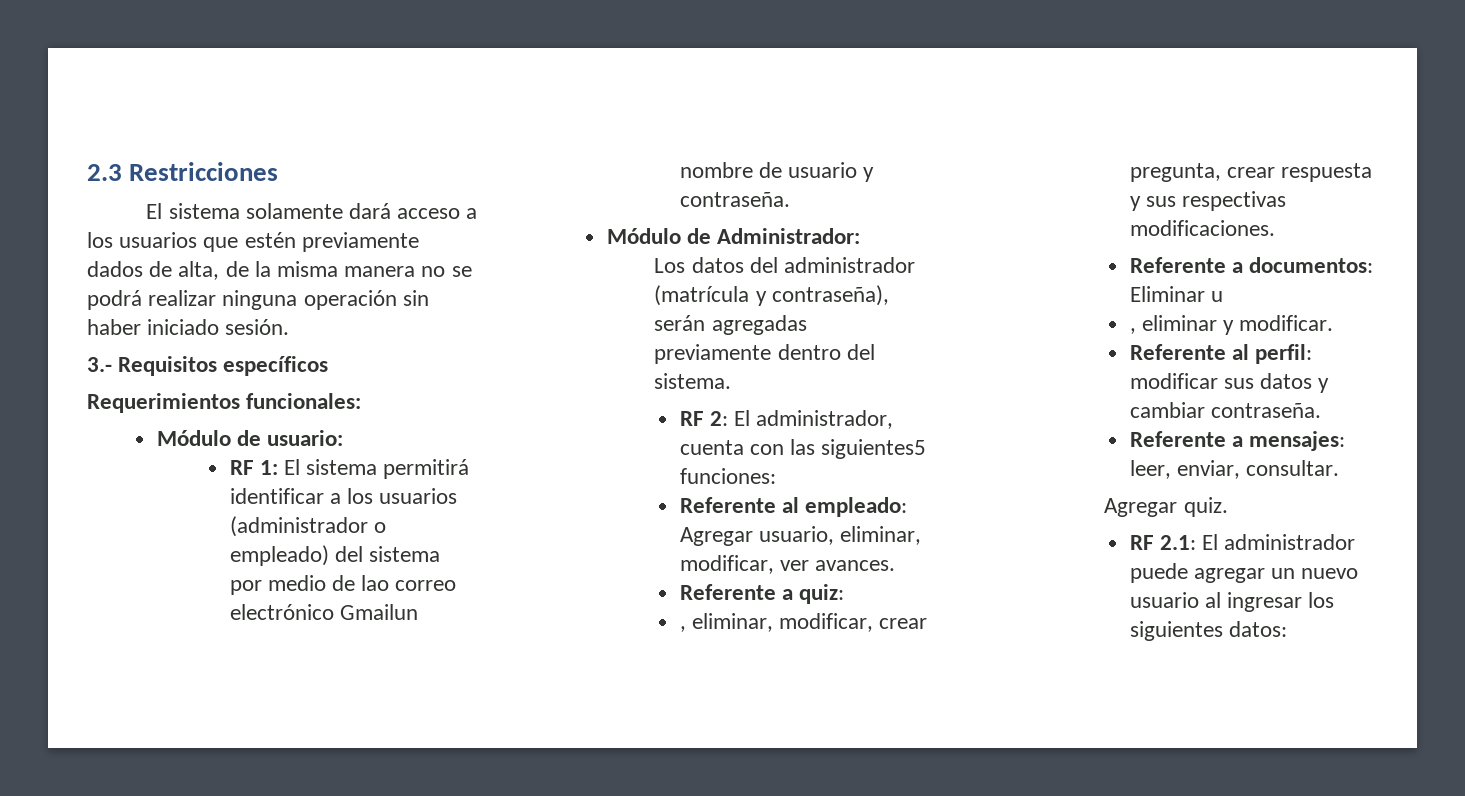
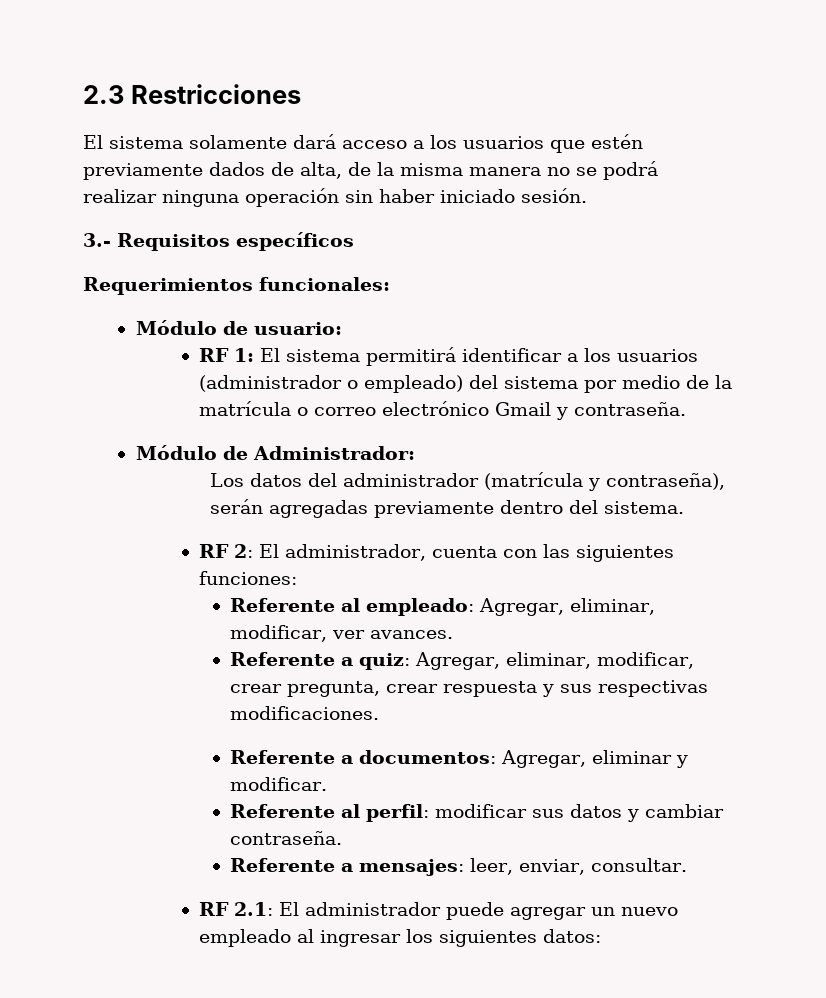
[361,575,457,591] [229,604,418,620] [679,162,858,178] lao correo electrónico Gmailun nombre de usuario -> [714,375,732,389] [198,401,551,416] la matrícula o correo electrónico Gmail
[821,439,927,459] siguientes5 -> [575,545,674,562] siguientes
[679,526,834,546] Agregar usuario, -> [479,598,565,616] Agregar,
[679,626,686,632] // , -> [415,652,501,670] Agregar,
[1129,286,1223,302] [1129,328,1136,334] Eliminar u // , -> [501,750,587,768] Agregar,
[1104,497,1228,517] // Agregar quiz. -> (688, 865) none
[1129,592,1199,608] usuario -> [198,929,291,947] empleado

